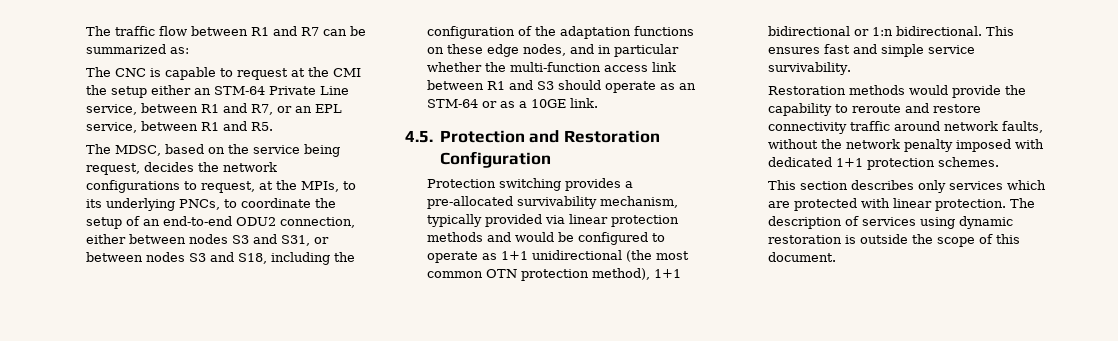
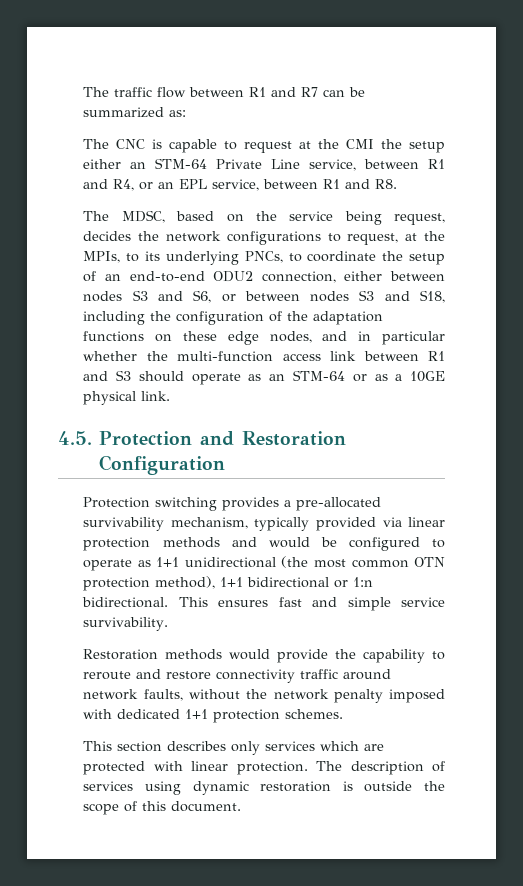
[251,104,274,115] R7, -> [113,179,135,191] R4,
[251,122,274,131] R5. -> [375,179,398,189] R8.
[281,235,311,246] S31, -> [193,290,212,303] S6,
(567, 103) none -> [83,391,137,405] physical

